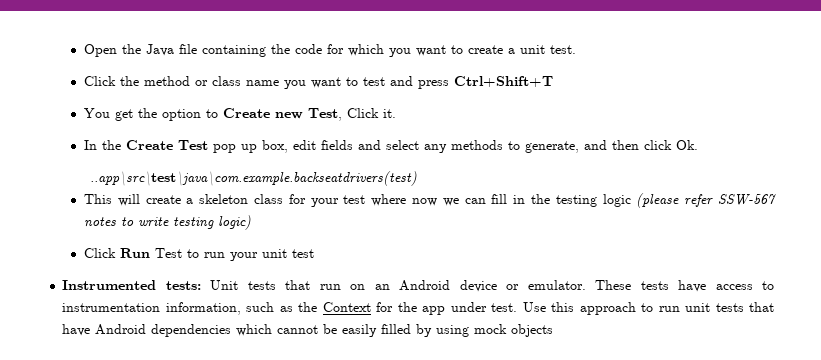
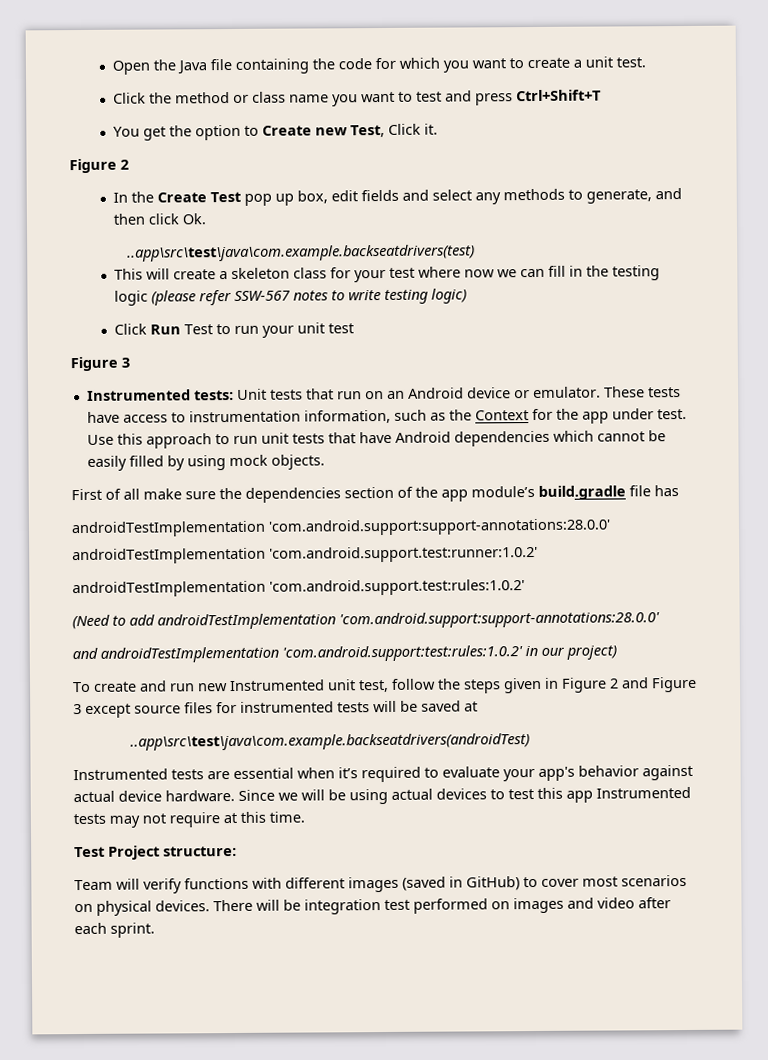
(397, 113) none -> [69,158,129,174] // Figure 2
(315, 253) none -> [70,356,130,372] // Figure 3
[511,324,554,337] objects -> [270,454,325,470] [71,485,679,503] [71,518,611,538] [72,545,538,565] [72,579,525,598] [72,611,660,630] [72,645,617,663] [73,676,697,694] [73,700,478,718] [129,733,530,751] [73,764,693,783] [73,786,691,805] [73,811,305,828] [74,845,237,860] [74,875,687,894] [74,897,671,916] [74,922,155,938] objects. // First of all make sure the dependencies section of the app module’s build.gradle file has // androidTestImplementation 'com.android.support:support-annotations:28.0.0' // androidTestImplementation 'com.android.support.test:runner:1.0.2' // androidTestImplementation 'com.android.support.test:rules:1.0.2' // (Need to add androidTestImplementation 'com.android.support:support-annotations:28.0.0' // and androidTestImplementation 'com.android.support:test:rules:1.0.2' in our project) // To create and run new Instrumented unit test, follow the steps given in Figure 2 and Figure 3 except source files for instrumented tests will be saved at // ..app\src\test\java\com.example.backseatdrivers(androidTest) // Instrumented tests are essential when it’s required to evaluate your app's behavior against actual device hardware. Since we will be using actual devices to test this app Instrumented tests may not require at this time. // Test Project structure: // Team will verify functions with different images (saved in GitHub) to cover most scenarios on physical devices. There will be integration test performed on images and video after each sprint.

